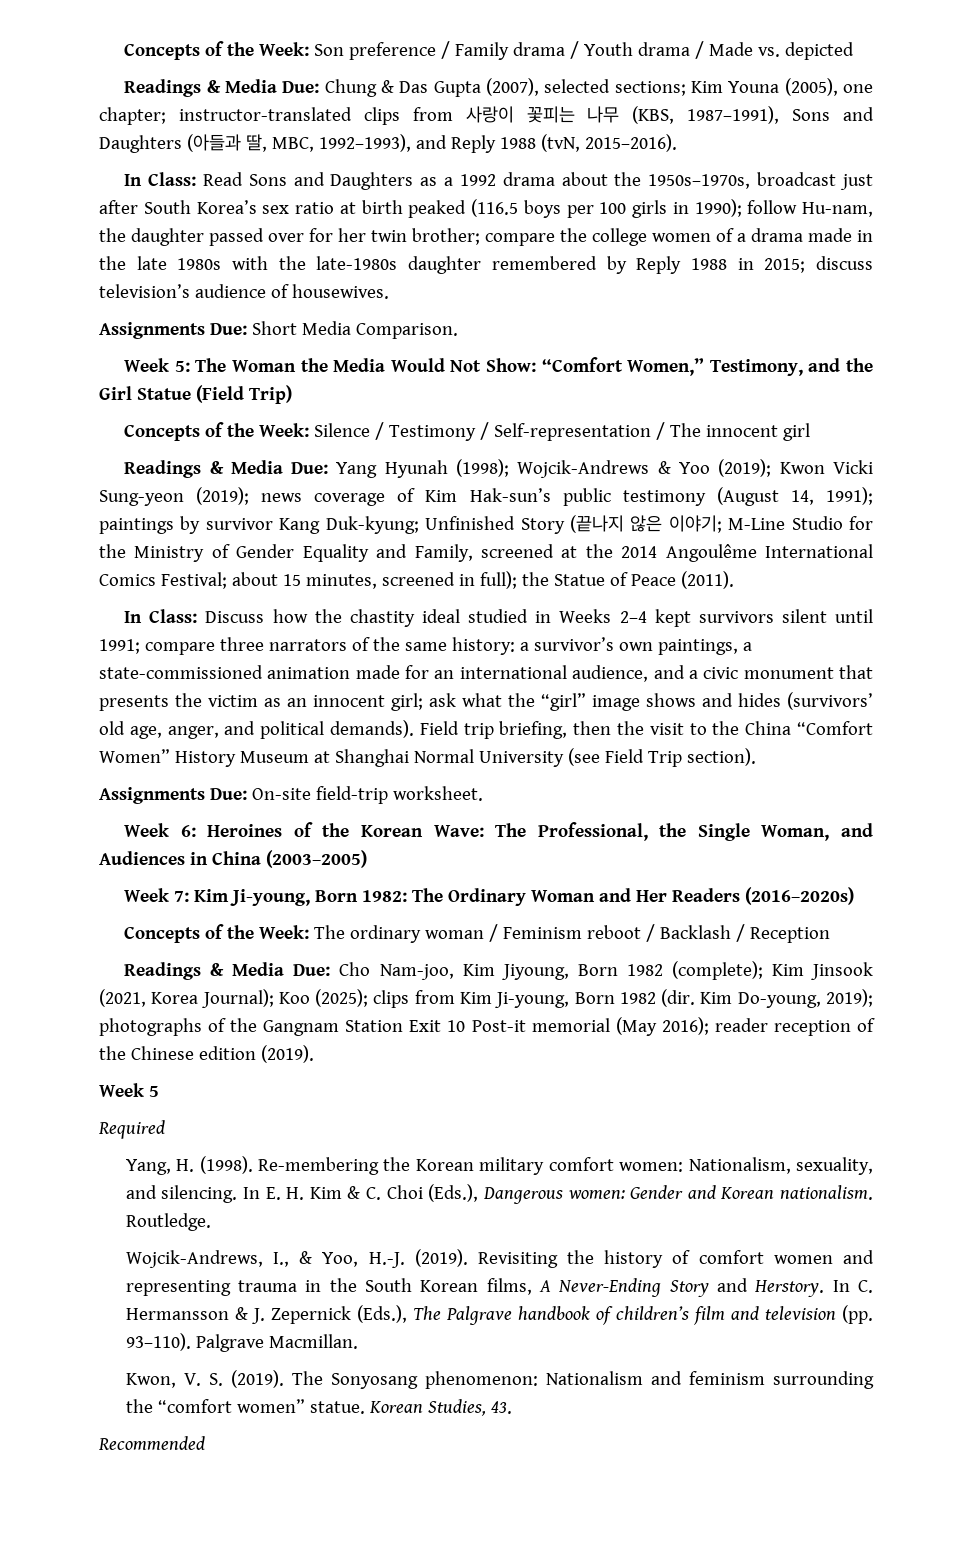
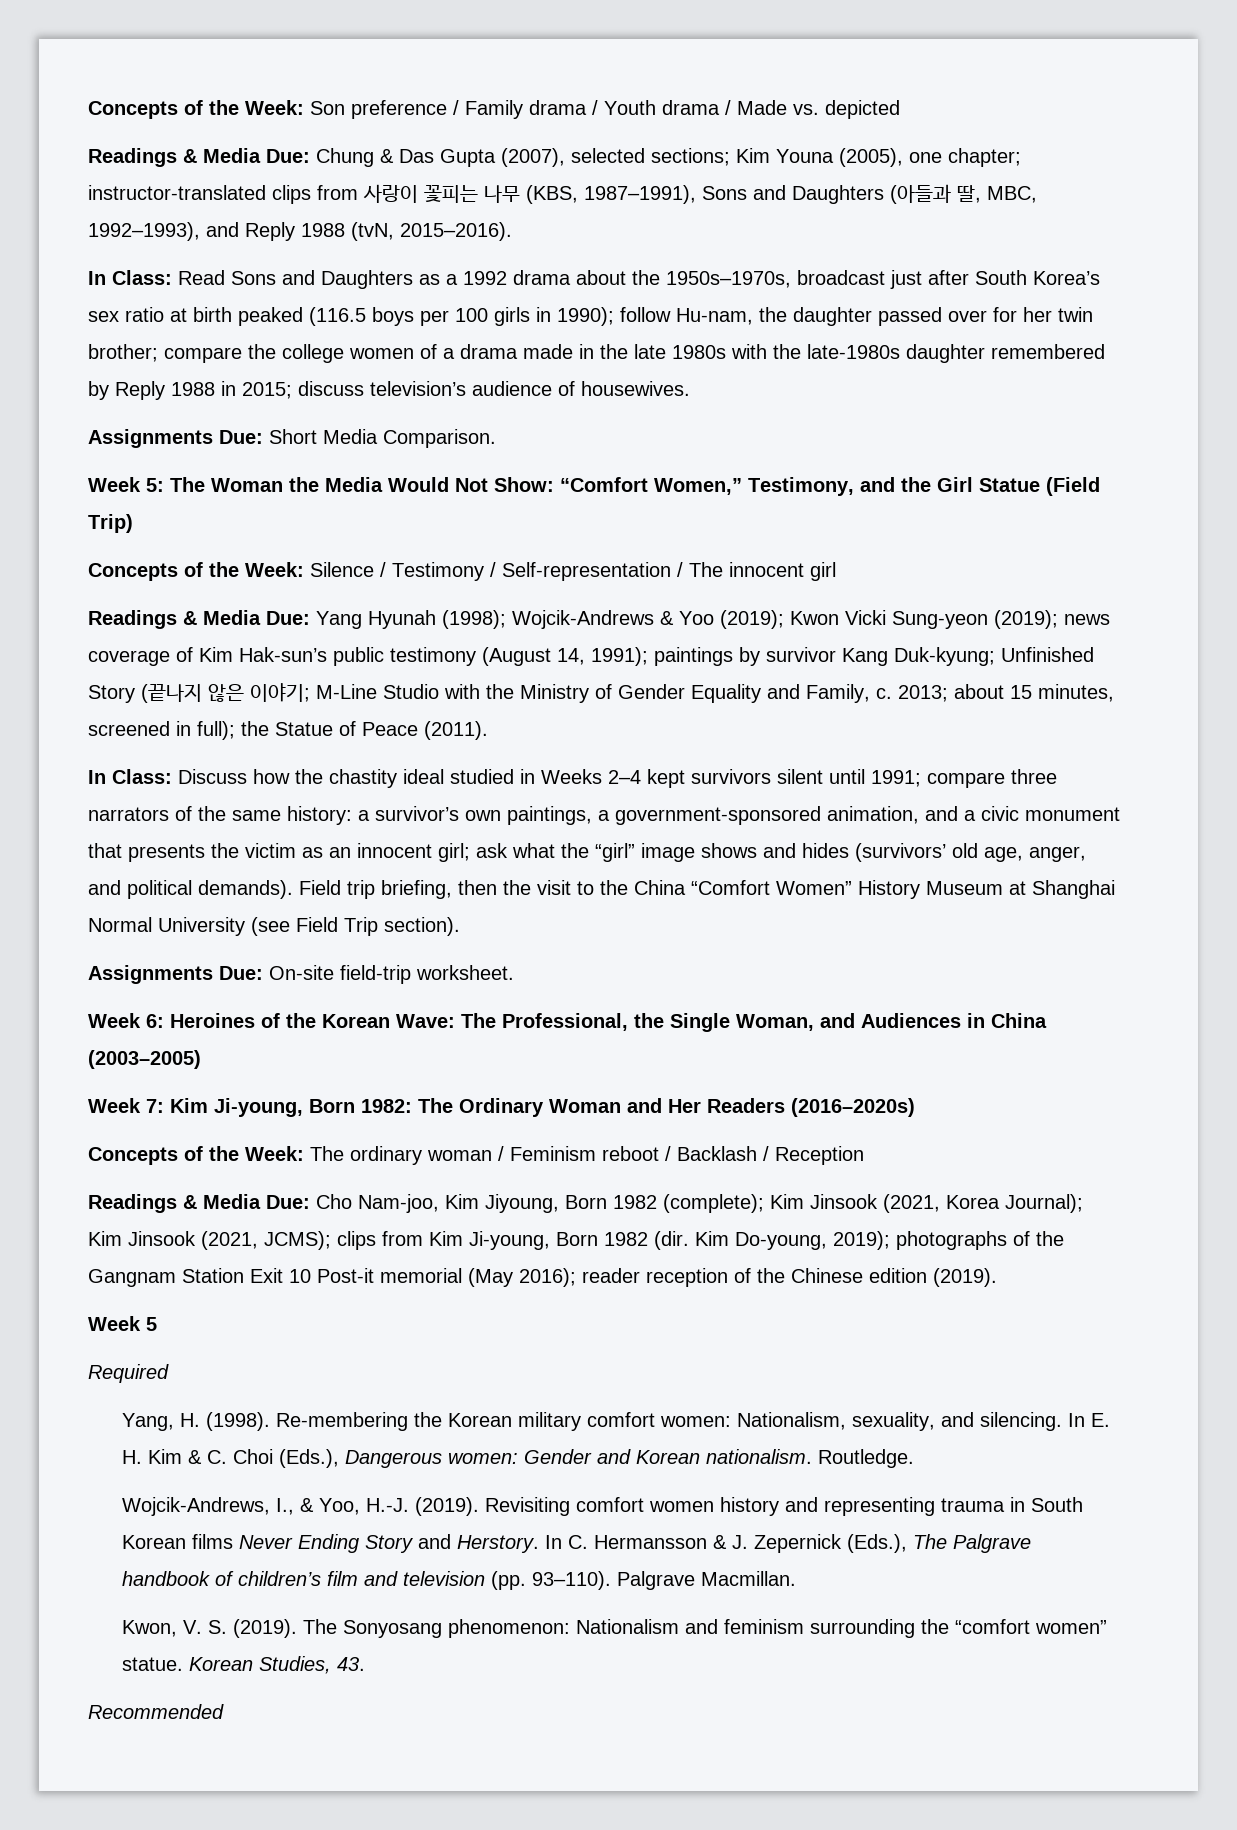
[848,516,873,530] for -> [444,684,480,699] with
[480,544,873,562] [99,572,227,589] screened at the 2014 Angoulême International Comics Festival; -> [876,685,948,702] c. 2013;
[99,665,649,682] state-commissioned animation made for an international audience, -> [615,806,919,825] government-sponsored animation,
[278,989,369,1007] Koo (2025); -> [88,1231,331,1250] Kim Jinsook (2021, JCMS);
[567,1250,691,1268] the history of -> (570, 1506) none
(833, 1259) none -> [719,1497,779,1516] history
[329,1278,357,1292] the -> (1025, 1504) none
[486,1278,662,1297] films, A Never-Ending -> [191,1534,359,1553] films Never Ending

